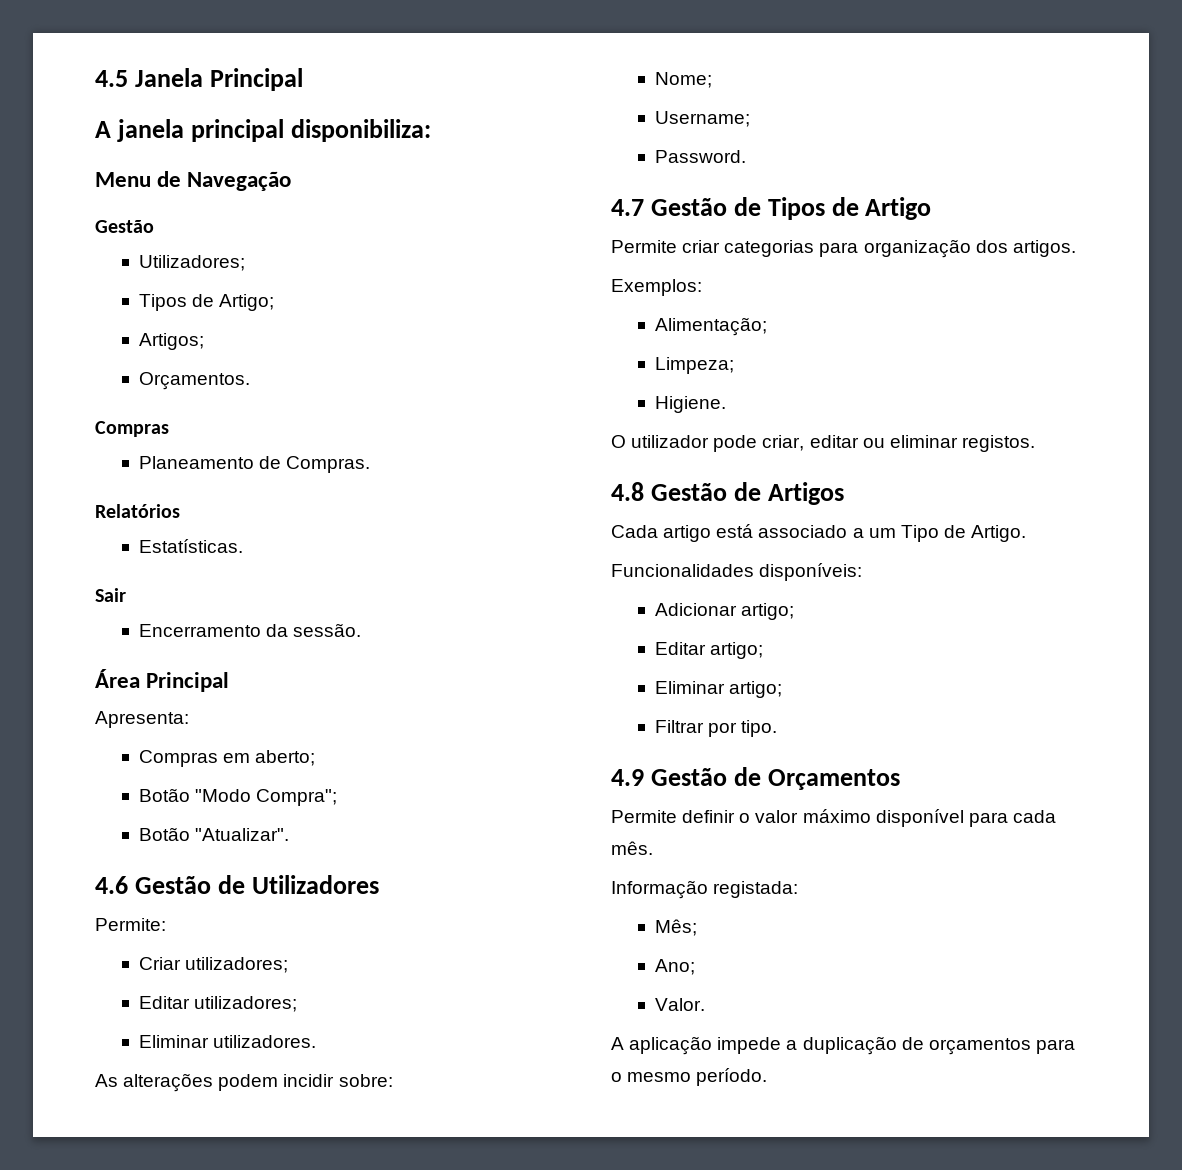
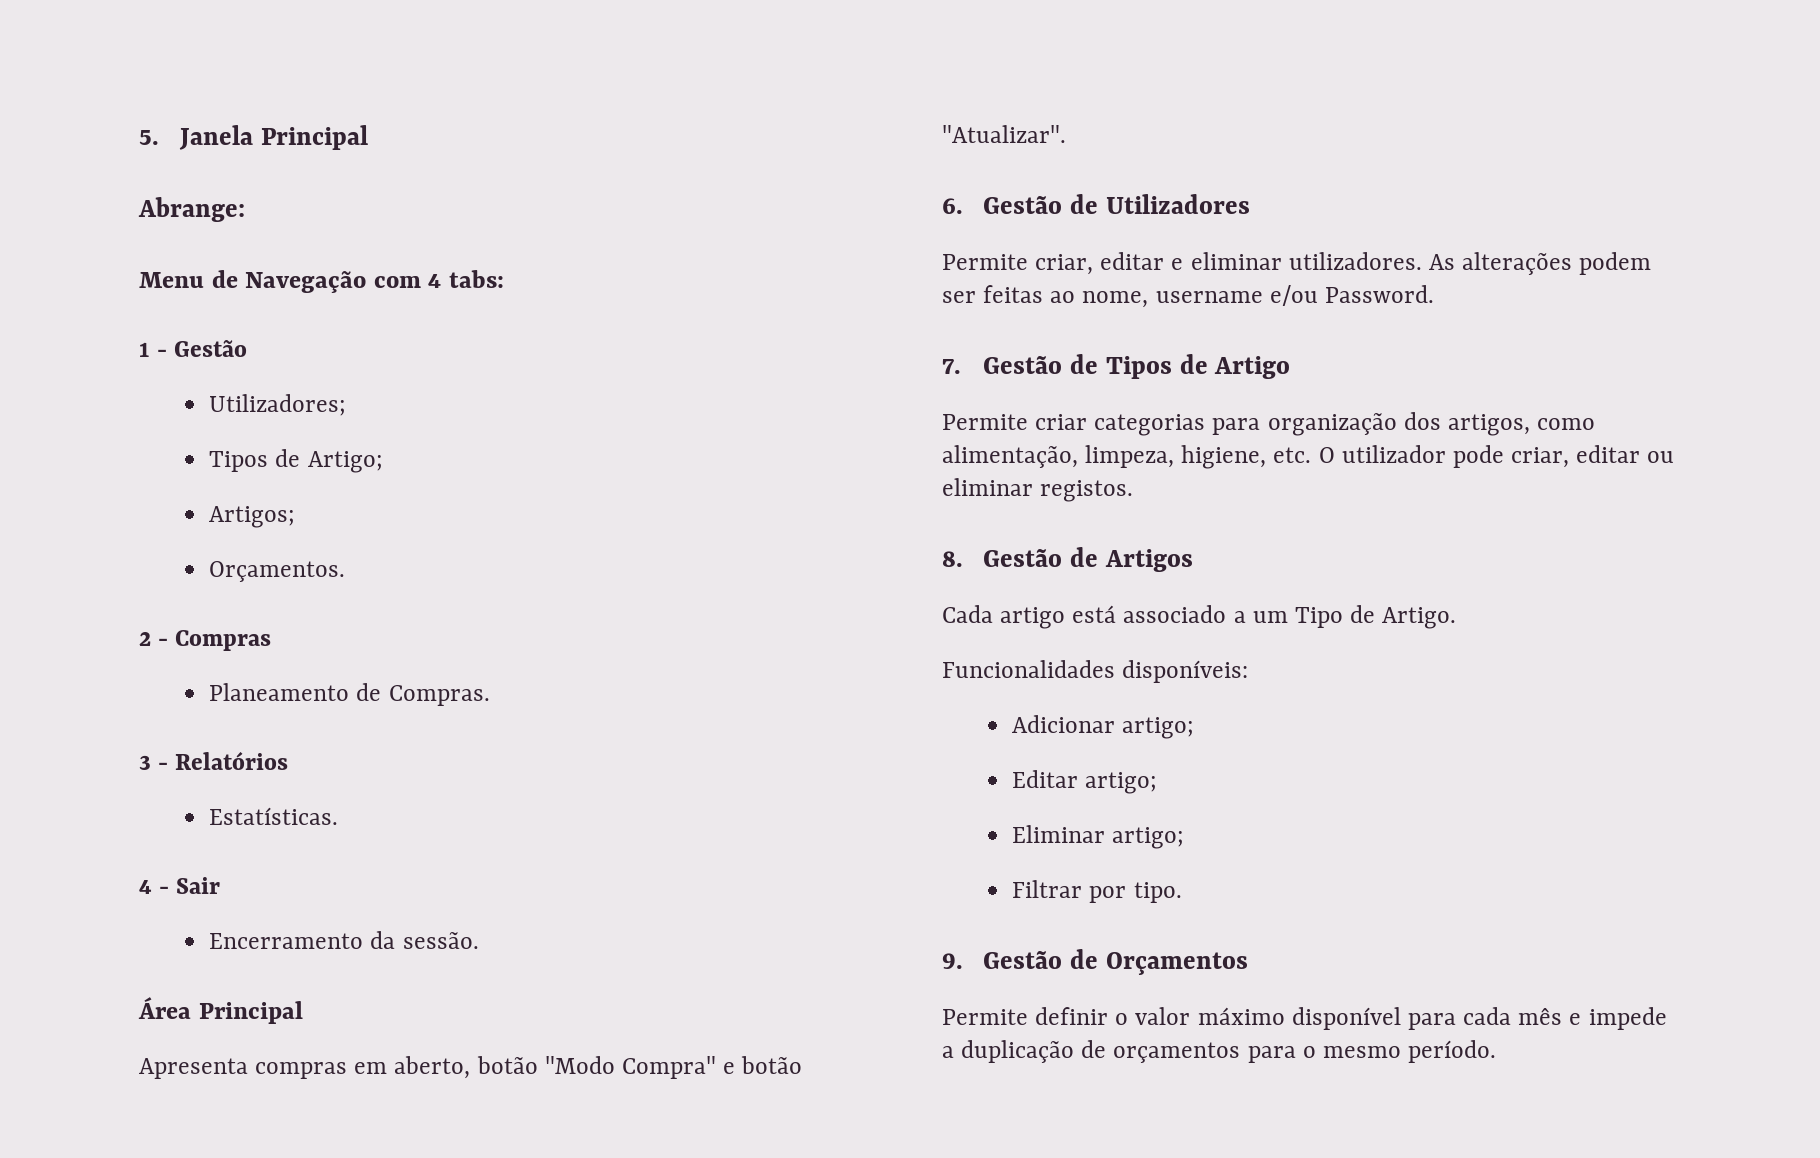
[95,70,128,87] 4.5 -> [139,130,159,145] 5.
[95,119,431,142] A janela principal disponibiliza: -> [138,197,245,222] Abrange:
(292, 181) // -> [373,270,504,288] [139,342,168,357] com 4 tabs: // 1 -
(250, 381) none -> [139,632,169,646] 2 -
(371, 464) none -> [139,755,169,770] 3 -
(243, 546) none -> [139,880,170,894] 4 -
[95,711,189,728] [138,750,316,767] [138,788,338,806] [138,827,190,841] Apresenta: // Compras em aberto; // Botão "Modo Compra"; // Botão -> [139,1056,803,1079] Apresenta compras em aberto, botão "Modo Compra" e botão
[95,876,128,894] 4.6 -> [942,198,963,214] 6.
[95,918,166,931] [138,957,289,973] [138,996,298,1012] [138,1035,209,1048] Permite: // Criar utilizadores; // Editar utilizadores; // Eliminar -> [942,252,1282,275] Permite criar, editar e eliminar
(317, 1041) // -> (1422, 261) none
[283,1074,393,1087] [654,72,712,88] [654,111,750,127] incidir sobre: // Nome; // Username; // -> [942,285,1318,308] ser feitas ao nome, username e/ou
[611,199,644,216] 4.7 -> [942,359,961,374] 7.
[1012,240,1076,257] [611,279,702,296] [654,317,767,336] [654,357,734,374] [654,396,726,413] artigos. // Exemplos: // Alimentação; // Limpeza; // Higiene. // -> [1447,414,1596,436] [942,445,1312,469] artigos, como alimentação, limpeza, higiene, etc.
[611,482,644,501] 4.8 -> [942,551,963,567] 8.
[611,769,644,786] 4.9 -> [942,953,963,969] 9.
[611,841,653,855] [611,880,799,899] [654,919,697,936] [654,959,695,975] [654,998,705,1011] [611,1036,713,1055] mês. // Informação registada: // Mês; // Ano; // Valor. // A aplicação -> [1518,1007,1582,1025] mês e

